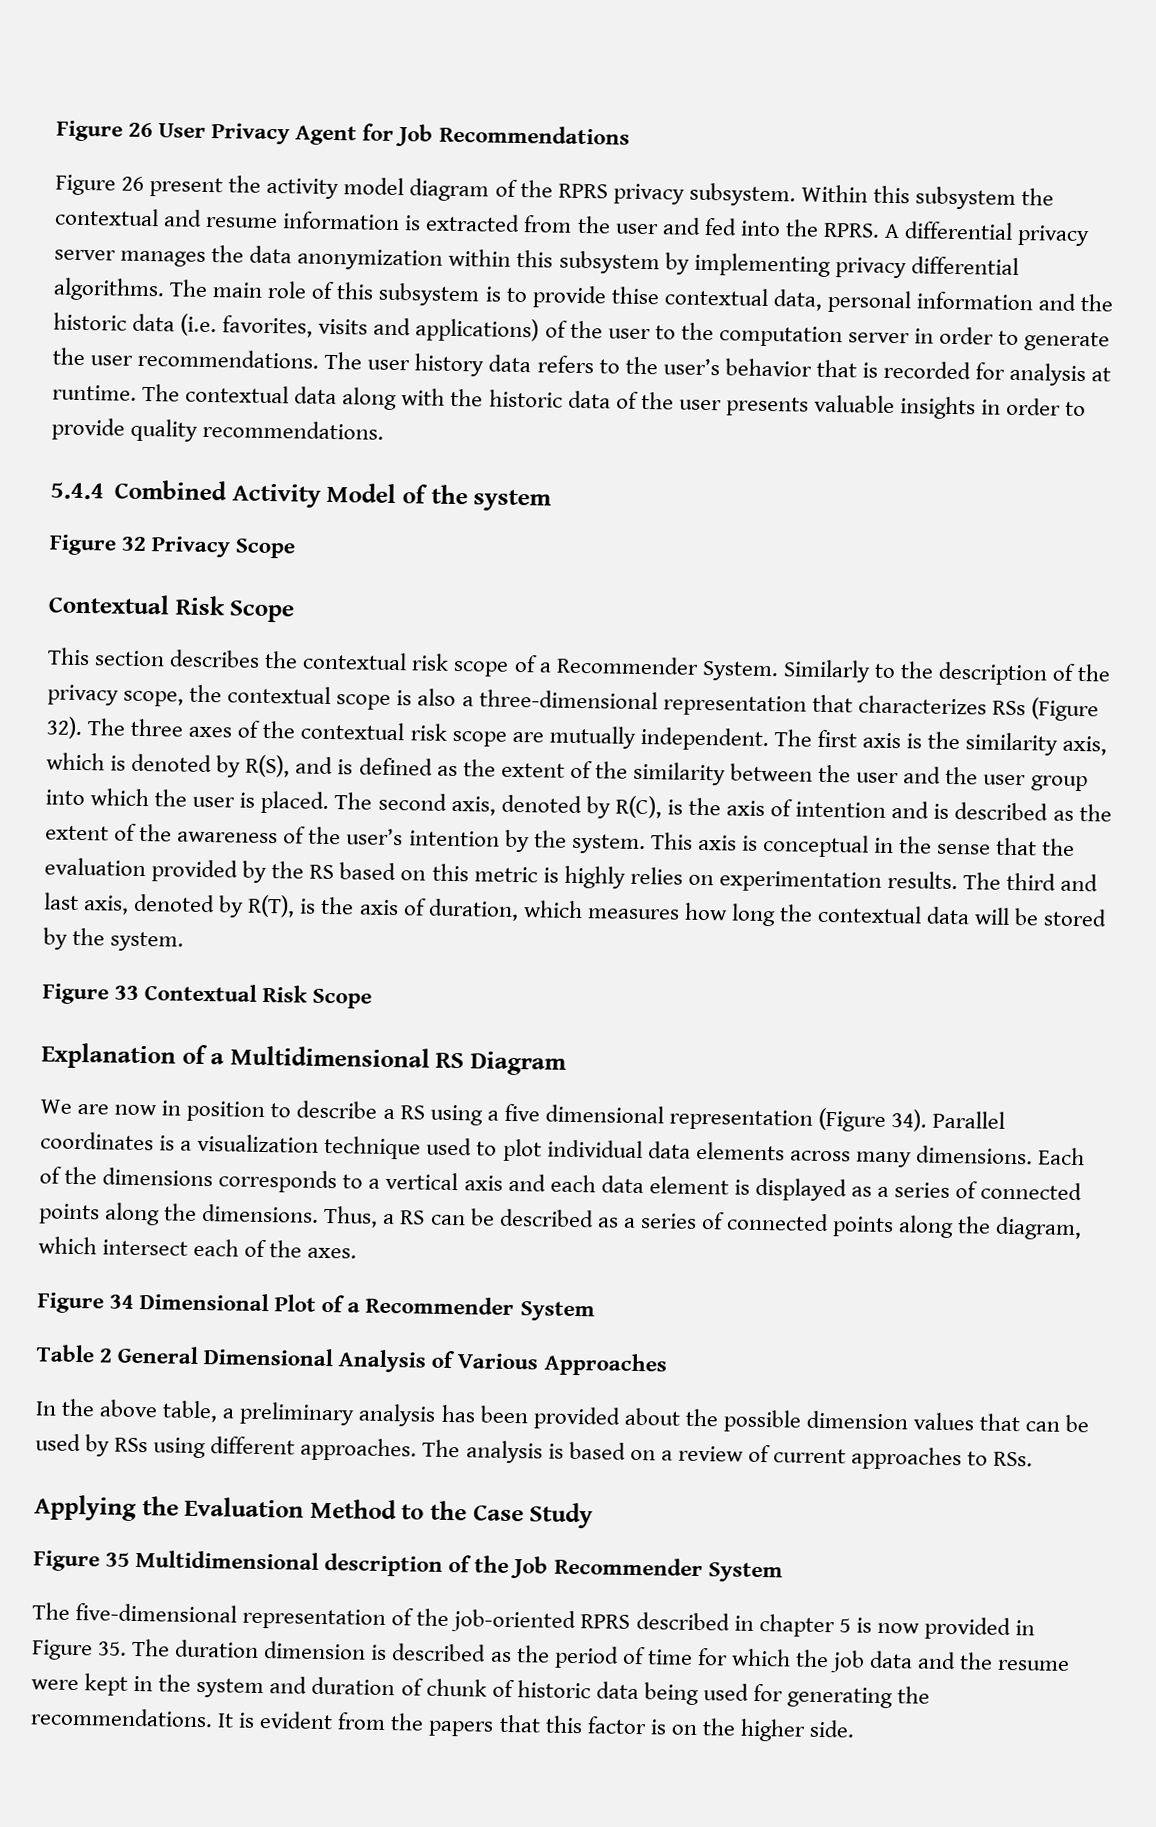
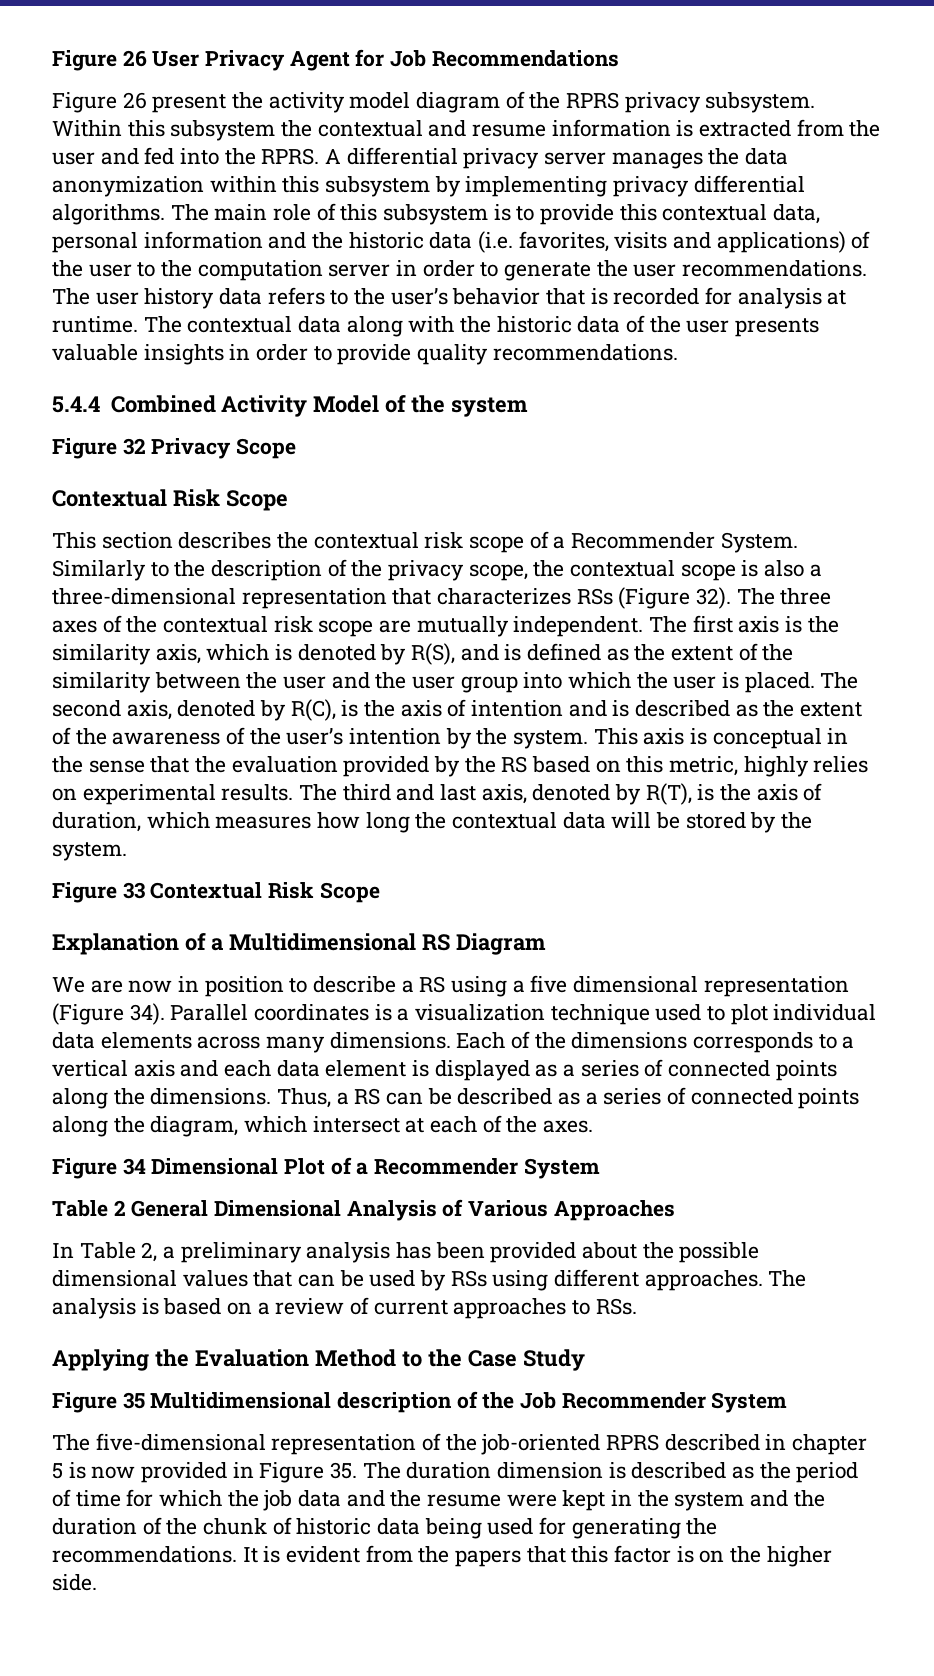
[610,286,660,305] thise -> [619,204,657,221] this
[473,866,559,883] metric is -> [669,756,739,776] metric,
[718,870,882,893] experimentation -> [82,784,216,805] experimental
(189, 1247) none -> [405,1118,425,1133] at
[61,1398,219,1423] the above table, -> [79,1242,158,1262] Table 2,
[805,1410,909,1430] dimension -> [52,1270,177,1287] dimensional
(308, 1685) none -> [793,1490,825,1507] the
(424, 1687) none -> [166,1518,198,1535] the

